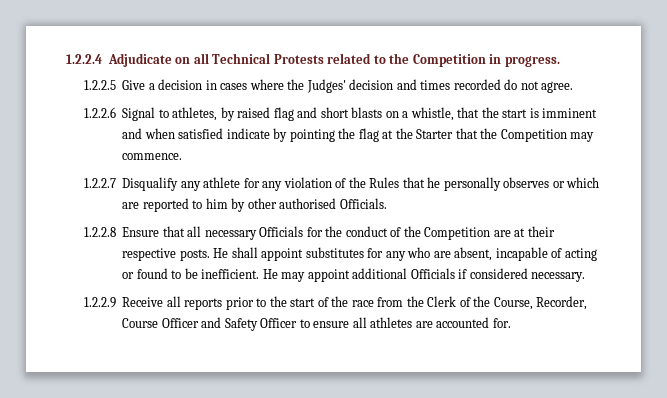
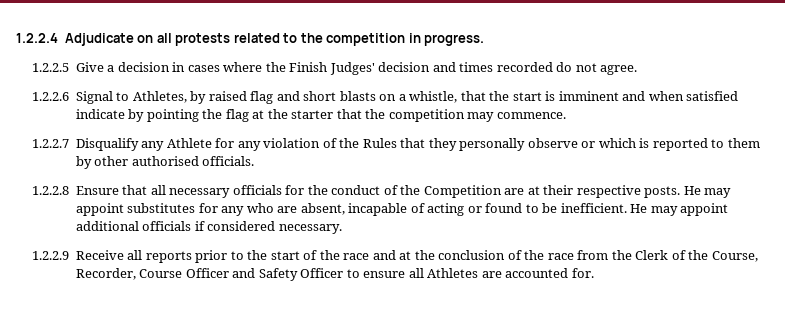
[212,53,324,64] Technical Protests -> [175,33,231,46] protests
[412,54,486,67] Competition -> [326,33,406,46] competition
(305, 84) none -> [289,62,328,72] Finish
[172,107,218,121] athletes, -> [132,91,187,103] Athletes,
[416,128,567,142] Starter that the Competition -> [291,109,465,122] starter that the competition
[203,177,241,188] athlete -> [166,138,212,148] Athlete
[427,177,550,191] he personally observes -> [428,138,578,151] they personally observe
[122,202,140,209] are -> [639,138,650,148] is
[205,198,228,209] him -> [727,138,760,148] them
[339,198,387,209] Officials. -> [202,156,255,166] officials.
[259,226,304,237] Officials -> [232,185,282,195] officials
[231,247,258,258] shall -> [704,188,732,198] may
[410,268,455,279] Officials -> [142,221,192,231] officials
(374, 303) none -> [372,250,574,260] and at the conclusion of the race
[370,317,413,328] athletes -> [427,268,479,278] Athletes

